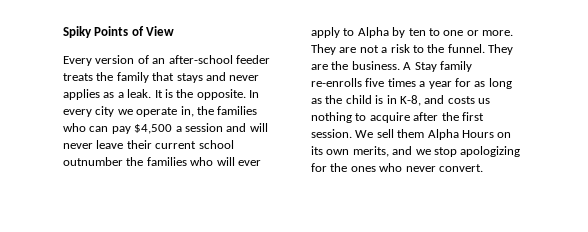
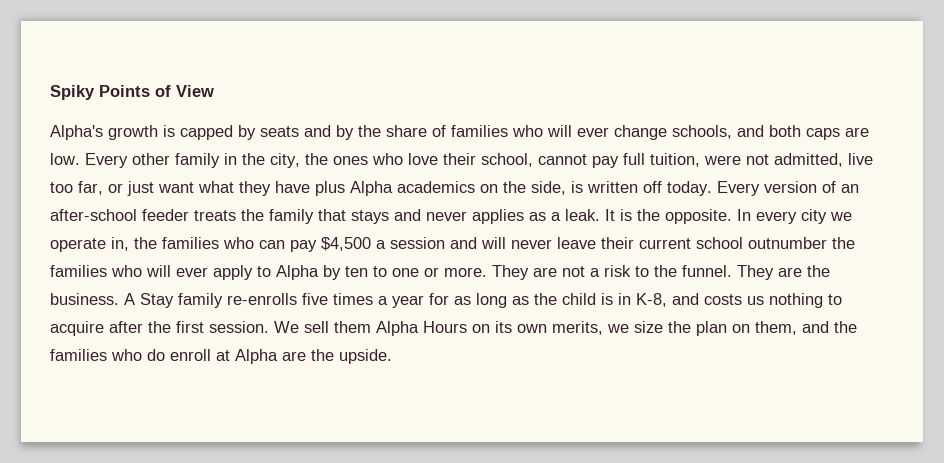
(175, 31) none -> [50,125,869,140] [50,153,873,168] [50,181,712,196] Alpha's growth is capped by seats and by the share of families who will ever change schools, and both caps are low. Every other family in the city, the ones who love their school, cannot pay full tuition, were not admitted, live too far, or just want what they have plus Alpha academics on the side, is written off today.
[392,146,521,157] [311,163,483,172] and we stop apologizing for the ones who never convert. -> [607,321,857,336] [50,349,392,364] we size the plan on them, and the families who do enroll at Alpha are the upside.

